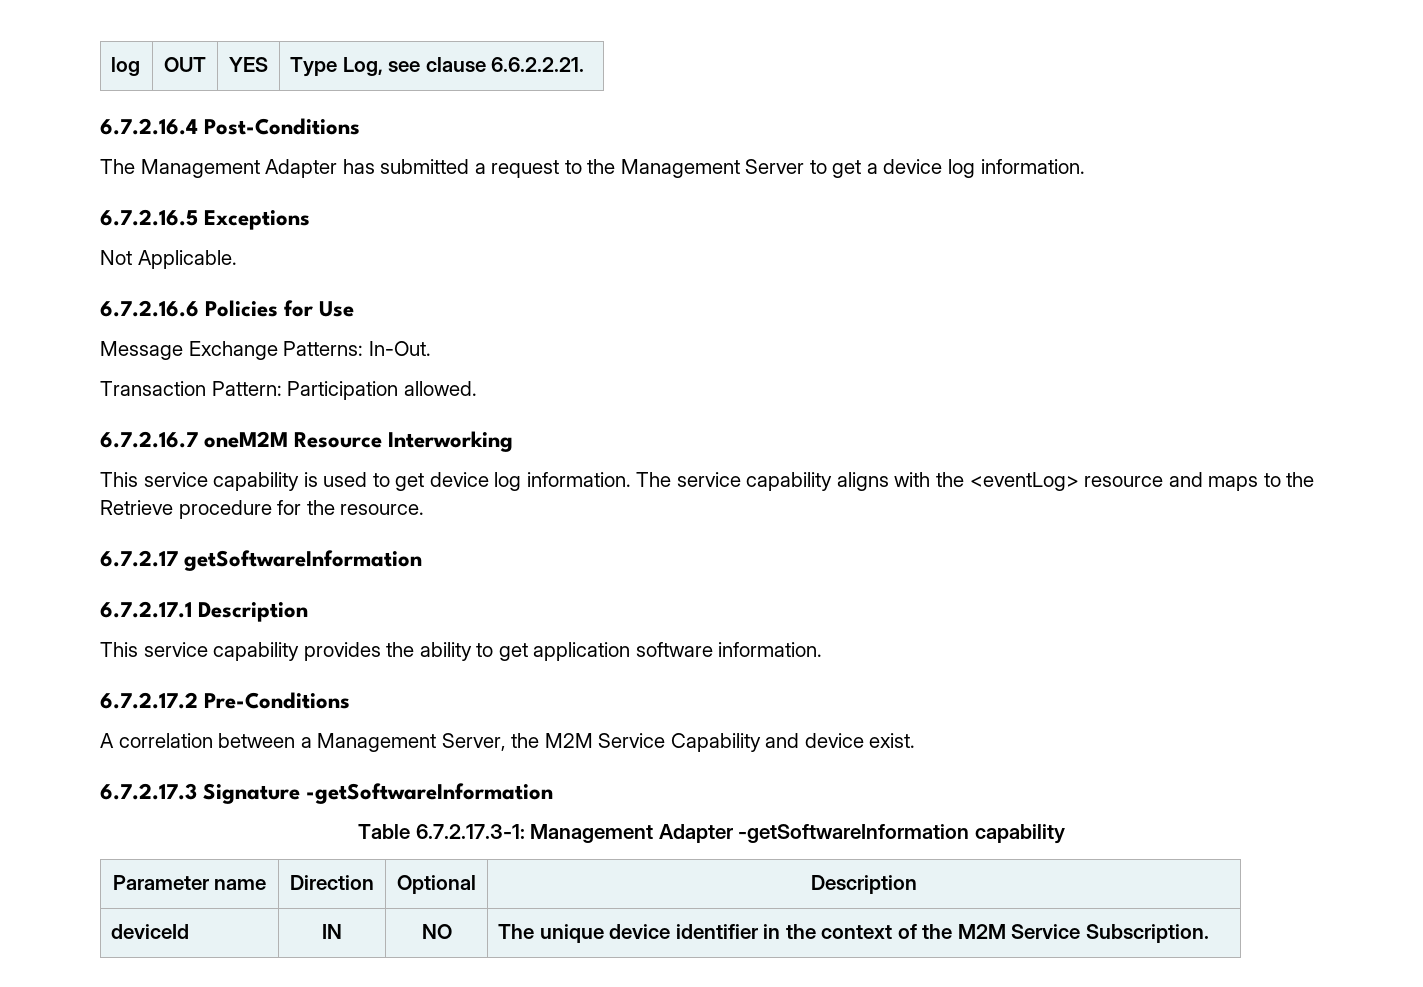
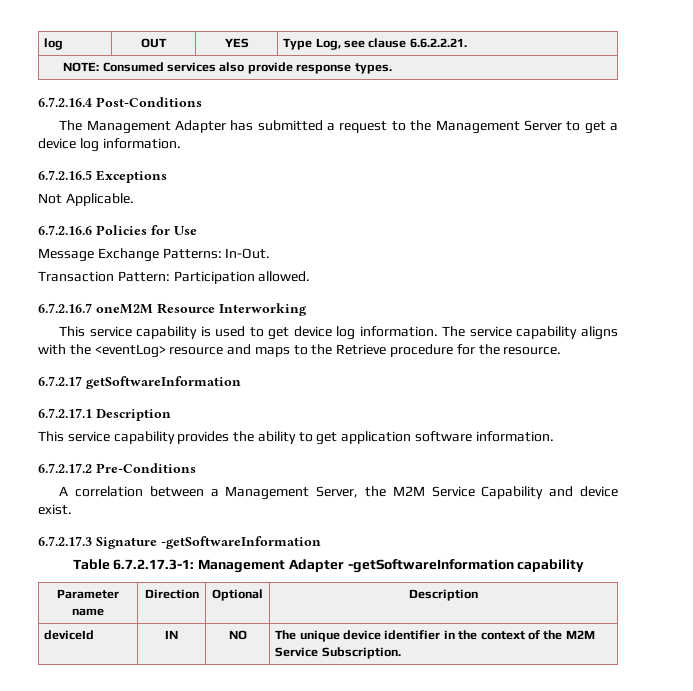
(585, 64) none -> [63,62,392,74] // NOTE: Consumed services also provide response types.

